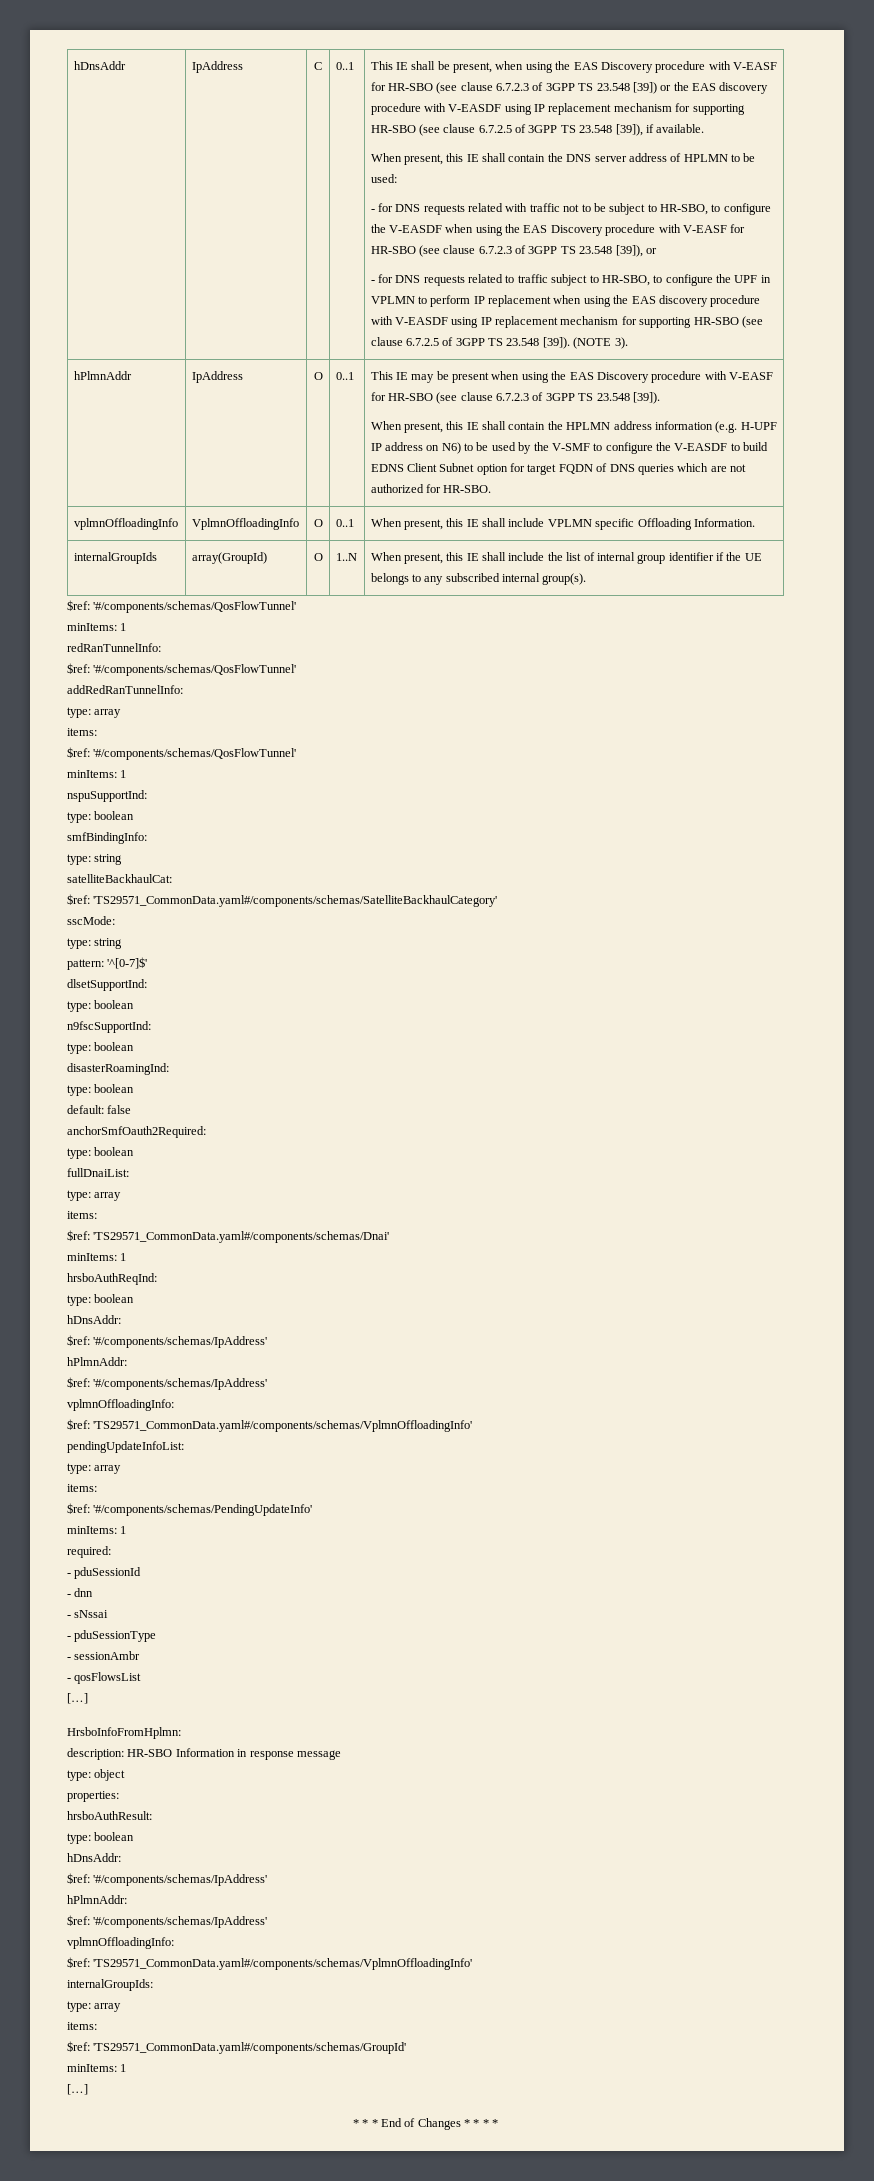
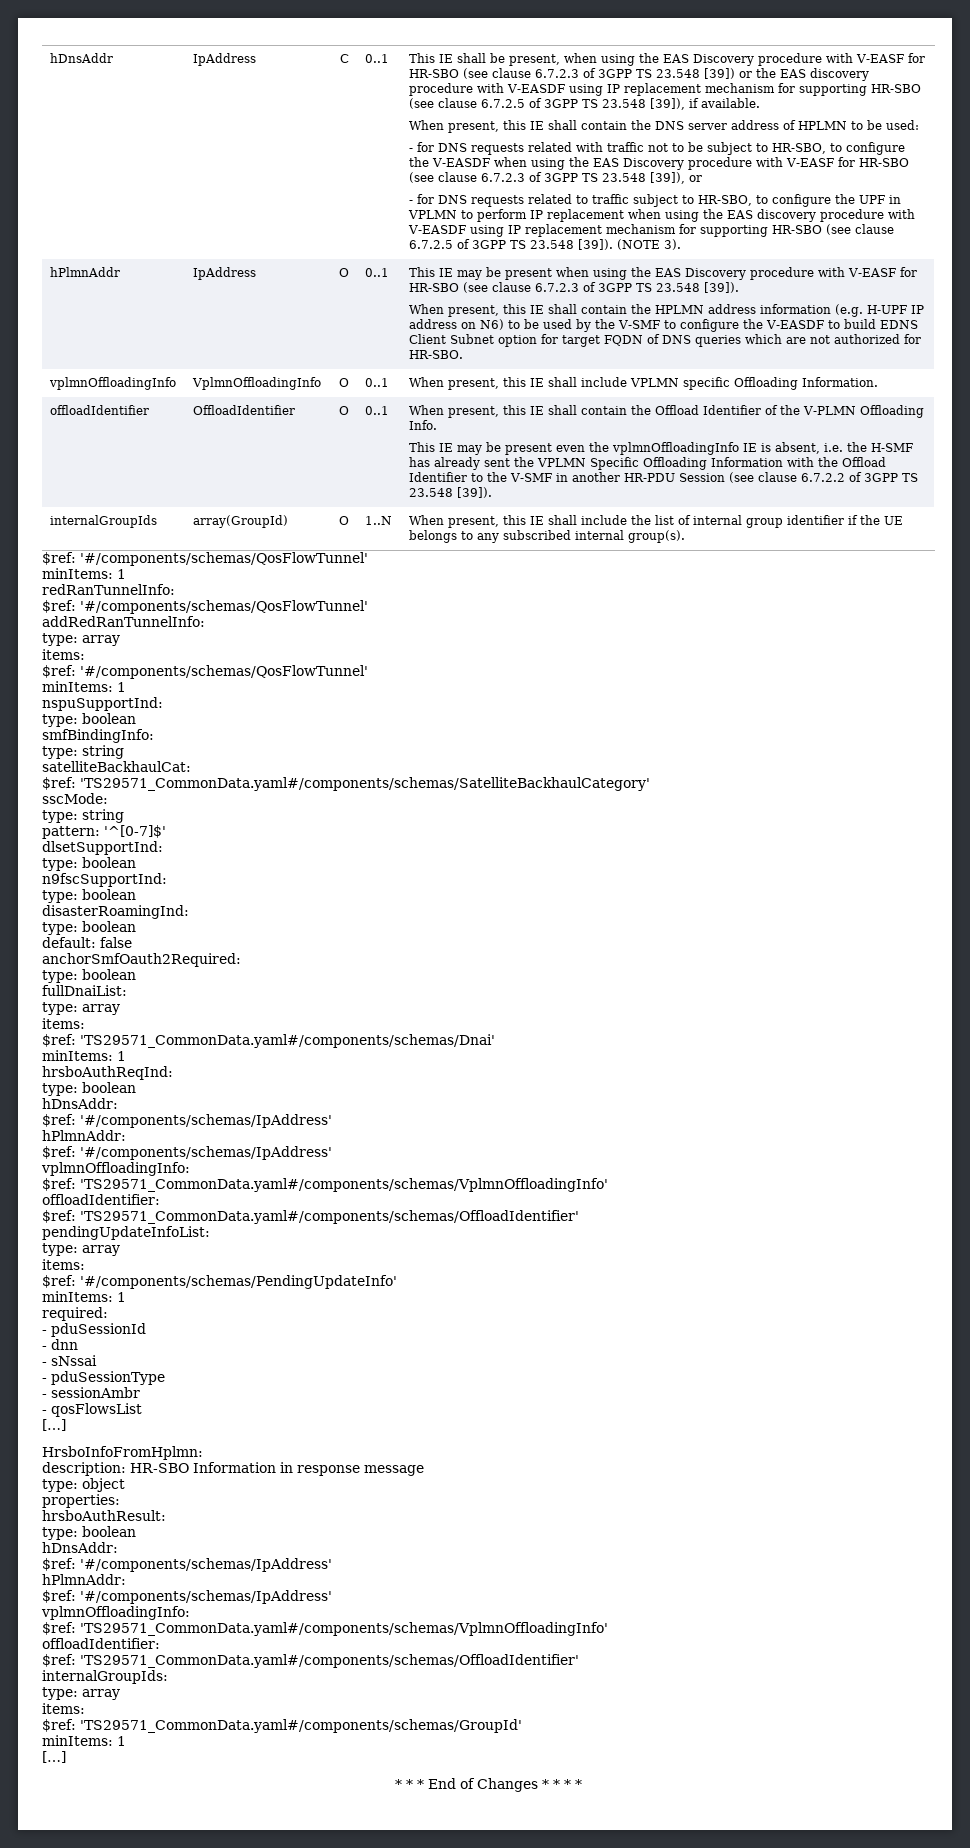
(755, 522) none -> [50,405,150,415] [193,405,296,415] [339,406,349,415] [365,406,390,415] [409,405,924,418] [409,420,438,430] [409,442,914,455] [409,457,887,470] [409,472,918,483] [409,487,493,498] // offloadIdentifier | OffloadIdentifier | O | 0..1 | When present, this IE shall contain the Offload Identifier of the V-PLMN Offloading Info. // This IE may be present even the vplmnOffloadingInfo IE is absent, i.e. the H-SMF has already sent the VPLMN Specific Offloading Information with the Offload Identifier to the V-SMF in another HR-PDU Session (see clause 6.7.2.2 of 3GPP TS 23.548 [39]).
(473, 1426) none -> [42,1194,160,1205] [42,1210,579,1224] // offloadIdentifier: // $ref: 'TS29571_CommonData.yaml#/components/schemas/OffloadIdentifier'
(473, 1964) none -> [42,1638,160,1649] [42,1654,579,1668] // offloadIdentifier: // $ref: 'TS29571_CommonData.yaml#/components/schemas/OffloadIdentifier'

